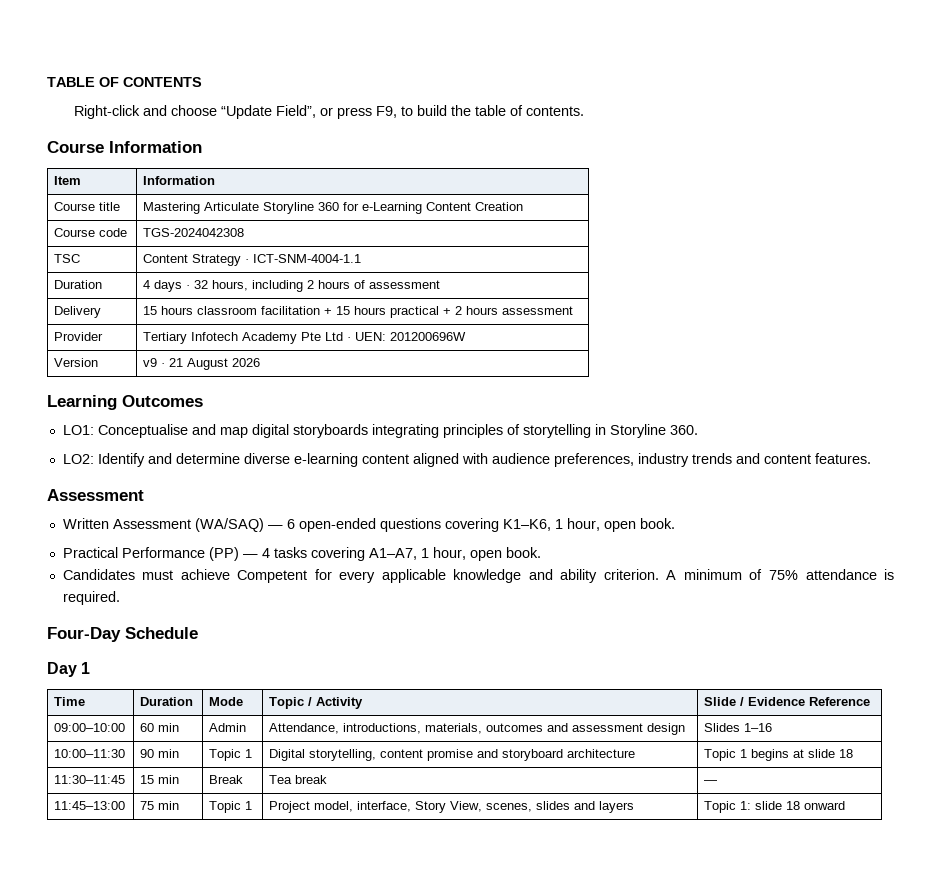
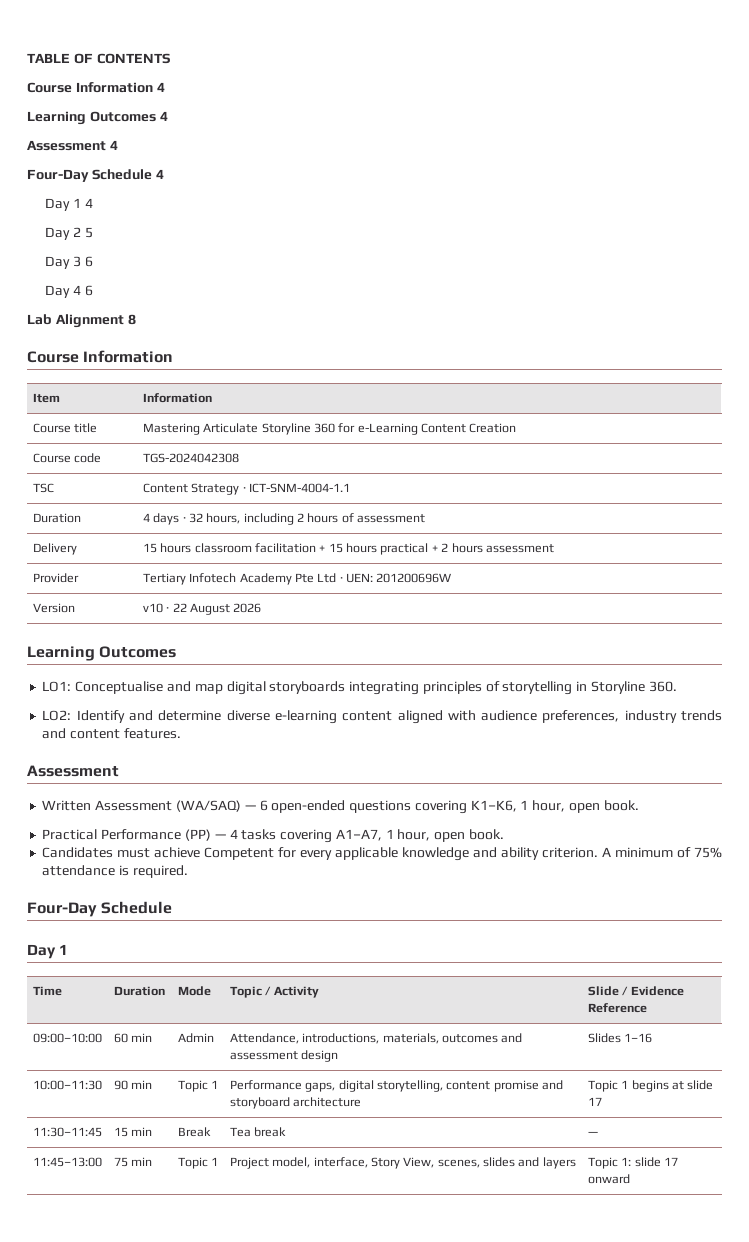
[74,105,585,119] Right-click and choose “Update Field”, or press F9, to build the table of contents. -> [27,82,165,93] [27,111,168,125] [27,140,118,151] [27,169,164,182] [45,198,93,211] [45,227,93,240] [45,256,93,269] [45,285,93,298] [27,314,136,328] Course Information 4 // Learning Outcomes 4 // Assessment 4 // Four-Day Schedule 4 // Day 1 4 // Day 2 5 // Day 3 6 // Day 4 6 // Lab Alignment 8
[143,358,184,367] v9 · 21 -> [142,603,187,613] v10 · 22
[269,749,306,761] Digital -> [229,1080,374,1092] Performance gaps, digital
[839,749,854,758] 18 -> [587,1097,602,1106] 17
[786,801,801,810] 18 -> [663,1157,678,1166] 17

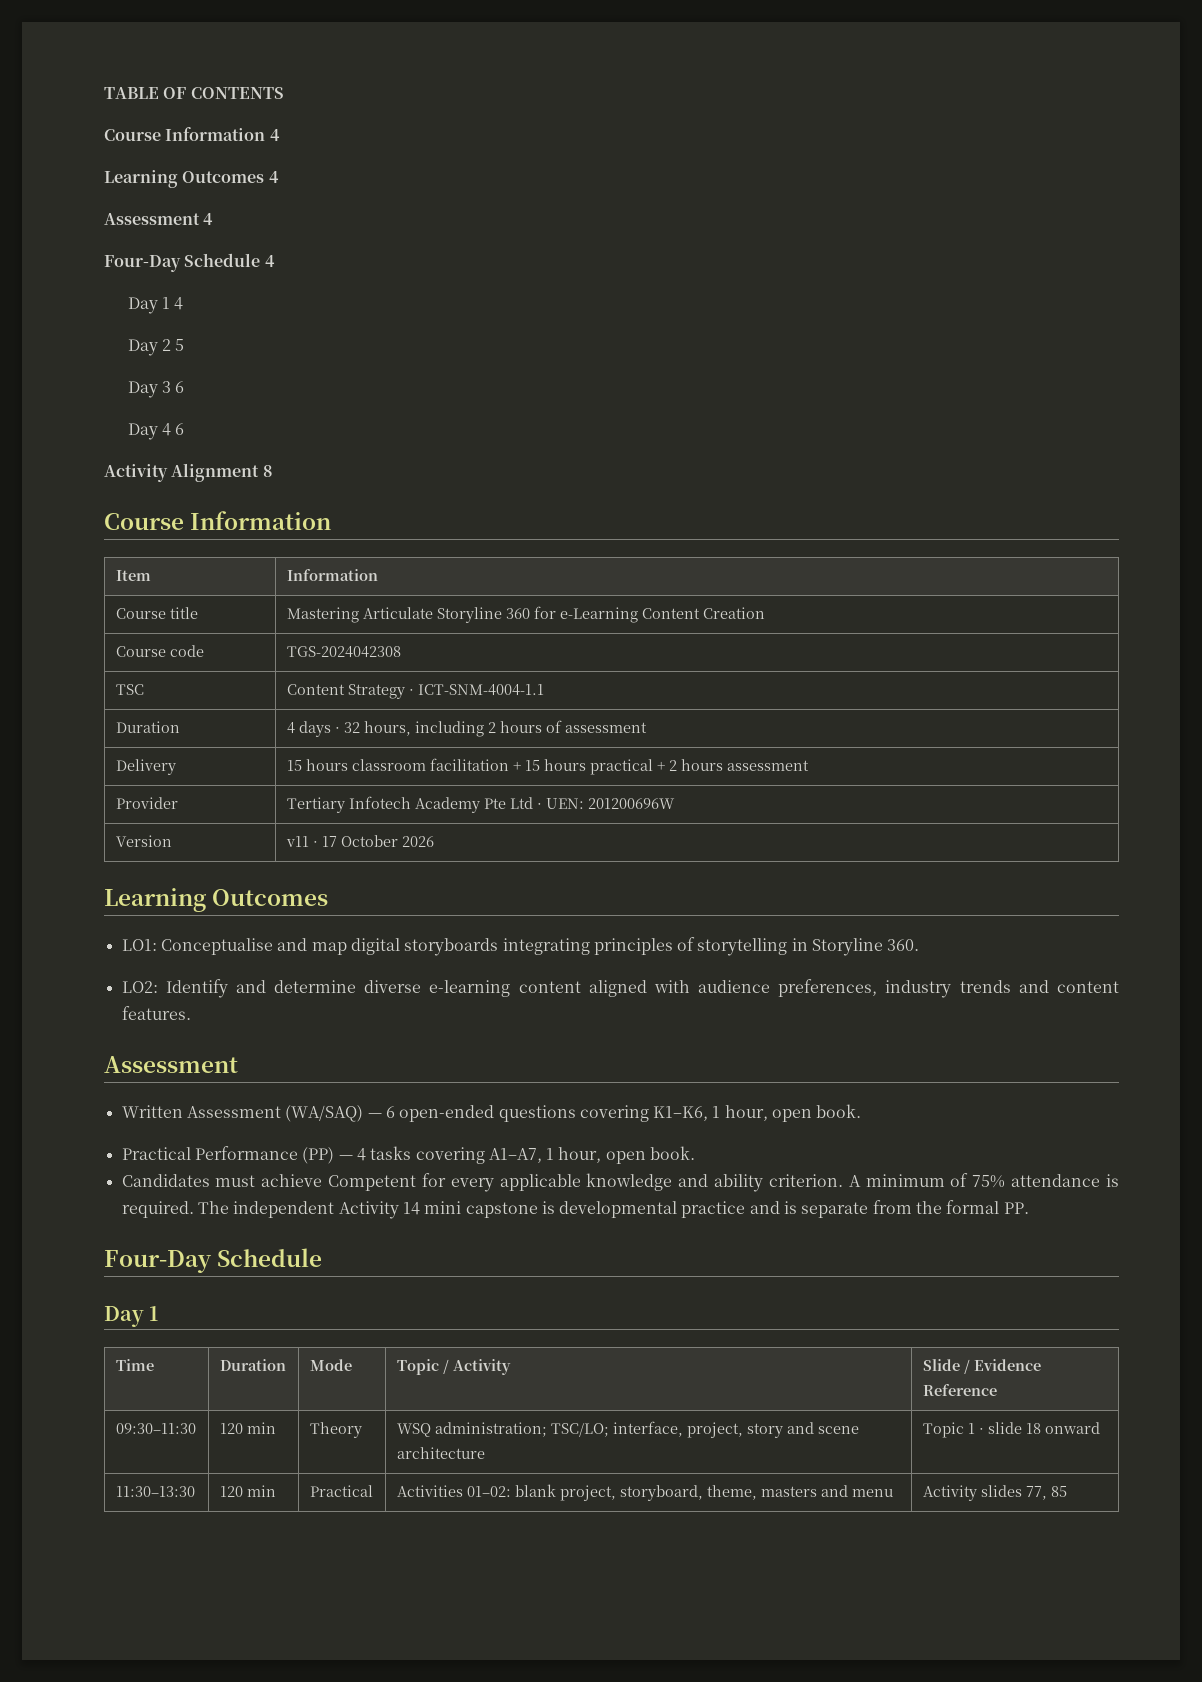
[27,314,52,325] Lab -> [104,464,168,482] Activity
[142,603,230,615] v10 · 22 August -> [285,835,398,847] v11 · 17 October
(188, 871) none -> [197,1200,1029,1219] The independent Activity 14 mini capstone is developmental practice and is separate from the formal PP.
[32,1033,102,1043] [113,1033,153,1043] [177,1033,214,1043] [229,1033,523,1044] [229,1050,339,1062] [587,1033,653,1043] [32,1080,102,1090] [113,1080,153,1090] [177,1080,219,1092] [229,1080,564,1092] [229,1097,362,1109] [587,1080,714,1092] [587,1097,602,1106] [32,1127,102,1137] [113,1127,153,1137] [177,1127,211,1137] [229,1127,287,1137] [587,1131,598,1136] [32,1157,102,1167] [113,1157,153,1167] [177,1157,219,1169] [229,1157,576,1169] [587,1157,678,1169] [587,1174,630,1184] 09:00–10:00 | 60 min | Admin | Attendance, introductions, materials, outcomes and assessment design | Slides 1–16 // 10:00–11:30 | 90 min | Topic 1 | Performance gaps, digital storytelling, content promise and storyboard architecture | Topic 1 begins at slide 17 // 11:30–11:45 | 15 min | Break | Tea break | — // 11:45–13:00 | 75 min | Topic 1 | Project model, interface, Story View, scenes, slides and layers | Topic 1: slide 17 onward -> [115,1423,196,1434] [219,1422,276,1434] [309,1422,362,1438] [396,1421,859,1438] [396,1447,485,1459] [922,1422,1100,1438] [115,1486,195,1497] [219,1485,276,1497] [309,1485,373,1497] [396,1484,893,1501] [922,1485,1067,1501] 09:30–11:30 | 120 min | Theory | WSQ administration; TSC/LO; interface, project, story and scene architecture | Topic 1 · slide 18 onward // 11:30–13:30 | 120 min | Practical | Activities 01–02: blank project, storyboard, theme, masters and menu | Activity slides 77, 85

